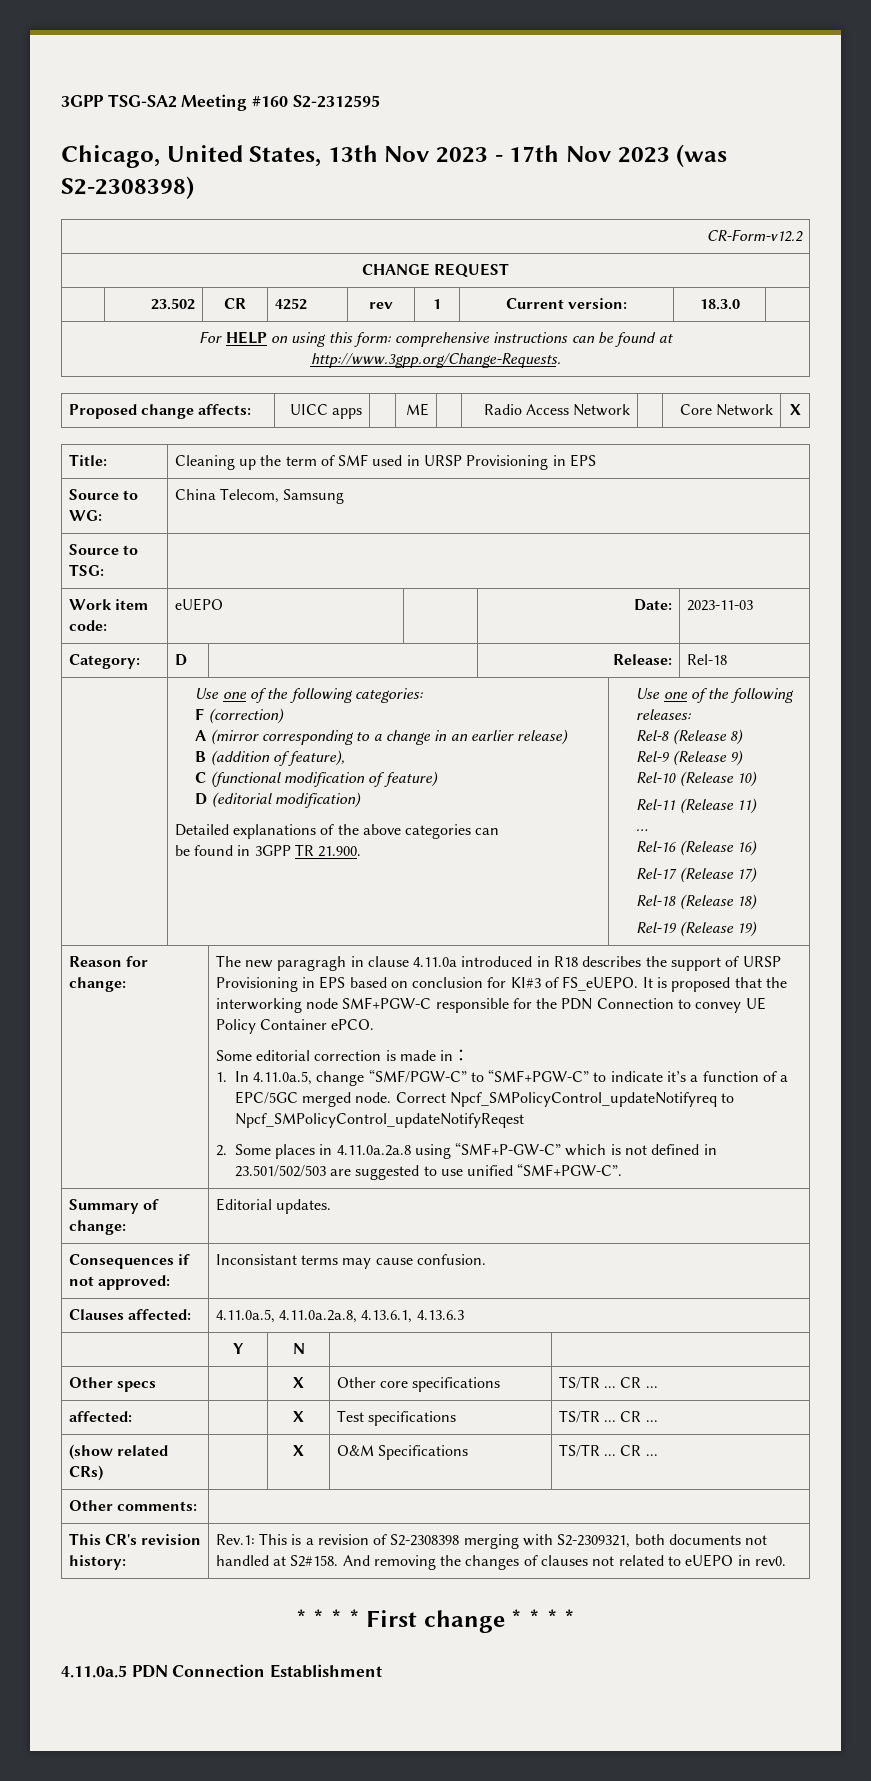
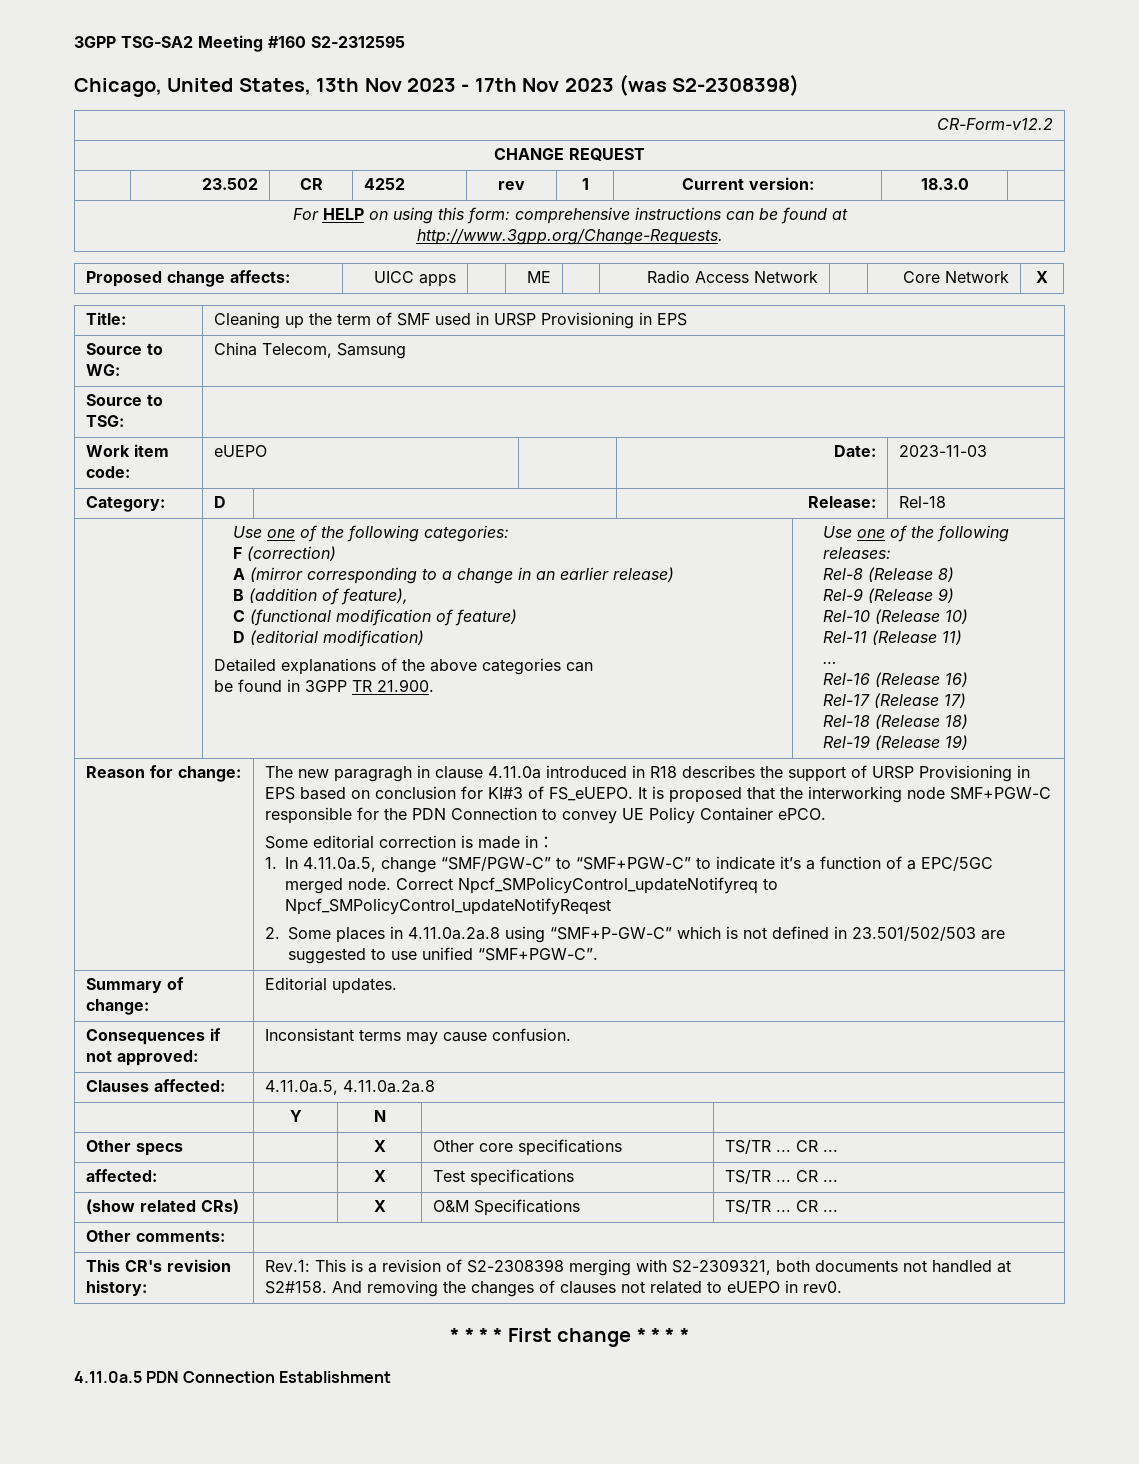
[278,1310,464,1323] 4.11.0a.2a.8, 4.13.6.1, 4.13.6.3 -> [343,1080,436,1093] 4.11.0a.2a.8

